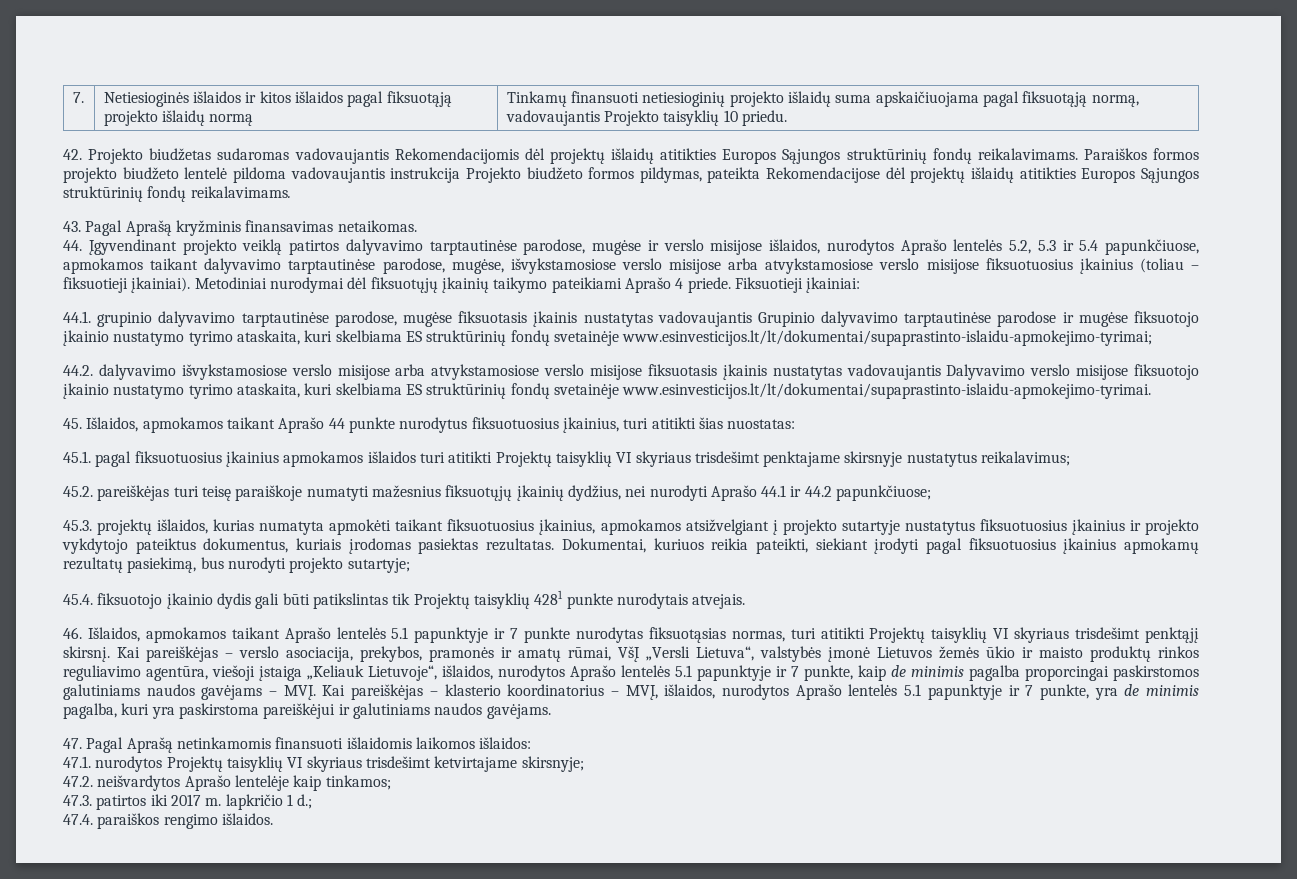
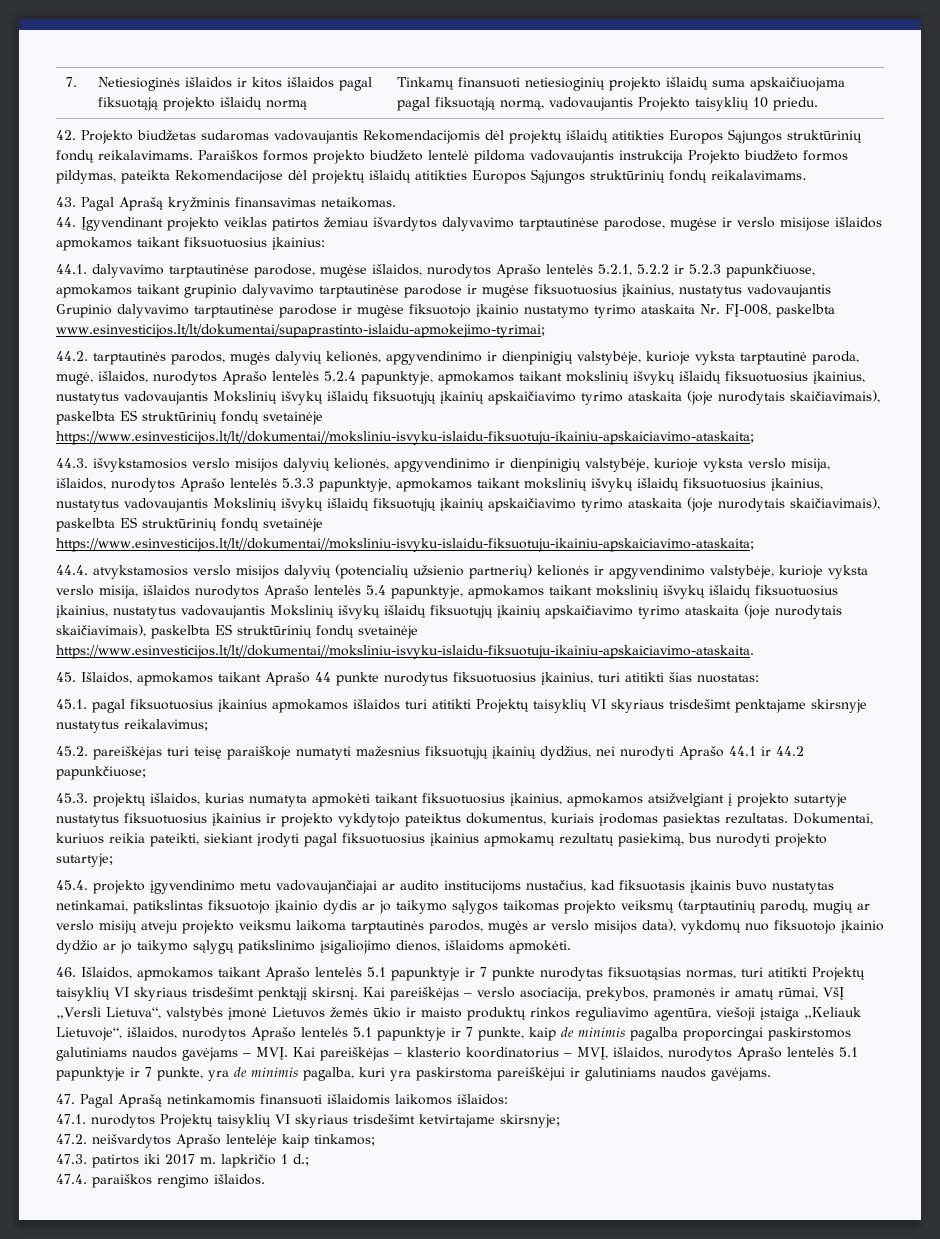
[242,239,339,255] veiklą patirtos -> [224,217,437,231] veiklas patirtos žemiau išvardytos
[769,239,1199,255] [63,258,1199,274] [63,277,861,293] [63,311,653,327] išlaidos, nurodytos Aprašo lentelės 5.2, 5.3 ir 5.4 papunkčiuose, apmokamos taikant dalyvavimo tarptautinėse parodose, mugėse, išvykstamosiose verslo misijose arba atvykstamosiose verslo misijose fiksuotuosius įkainius (toliau – fiksuotieji įkainiai). Metodiniai nurodymai dėl fiksuotųjų įkainių taikymo pateikiami Aprašo 4 priede. Fiksuotieji įkainiai: // 44.1. grupinio dalyvavimo tarptautinėse parodose, mugėse fiksuotasis įkainis nustatytas -> [835,217,882,228] [56,237,325,251] [56,264,815,278] [56,284,742,298] išlaidos apmokamos taikant fiksuotuosius įkainius: // 44.1. dalyvavimo tarptautinėse parodose, mugėse išlaidos, nurodytos Aprašo lentelės 5.2.1, 5.2.2 ir 5.2.3 papunkčiuose, apmokamos taikant grupinio dalyvavimo tarptautinėse parodose ir mugėse fiksuotuosius įkainius, nustatytus
[236,330,1153,346] [63,364,1199,380] [63,383,1152,399] ataskaita, kuri skelbiama ES struktūrinių fondų svetainėje www.esinvesticijos.lt/lt/dokumentai/supaprastinto-islaidu-apmokejimo-tyrimai; // 44.2. dalyvavimo išvykstamosiose verslo misijose arba atvykstamosiose verslo misijose fiksuotasis įkainis nustatytas vadovaujantis Dalyvavimo verslo misijose fiksuotojo įkainio nustatymo tyrimo ataskaita, kuri skelbiama ES struktūrinių fondų svetainėje www.esinvesticijos.lt/lt/dokumentai/supaprastinto-islaidu-apmokejimo-tyrimai. -> [641,304,835,318] [56,324,545,338] [56,351,859,365] [56,371,865,385] [56,390,880,405] [56,410,323,425] [56,431,754,445] [56,458,830,472] [56,478,823,492] [56,497,880,512] [56,517,323,532] [56,538,754,552] [56,564,868,579] [56,585,838,599] [56,604,842,619] [56,624,418,639] [56,645,754,659] ataskaita Nr. FĮ-008, paskelbta www.esinvesticijos.lt/lt/dokumentai/supaprastinto-islaidu-apmokejimo-tyrimai; // 44.2. tarptautinės parodos, mugės dalyvių kelionės, apgyvendinimo ir dienpinigių valstybėje, kurioje vyksta tarptautinė paroda, mugė, išlaidos, nurodytos Aprašo lentelės 5.2.4 papunktyje, apmokamos taikant mokslinių išvykų išlaidų fiksuotuosius įkainius, nustatytus vadovaujantis Mokslinių išvykų išlaidų fiksuotųjų įkainių apskaičiavimo tyrimo ataskaita (joje nurodytais skaičiavimais), paskelbta ES struktūrinių fondų svetainėje https://www.esinvesticijos.lt/lt//dokumentai//moksliniu-isvyku-islaidu-fiksuotuju-ikainiu-apskaiciavimo-ataskaita; // 44.3. išvykstamosios verslo misijos dalyvių kelionės, apgyvendinimo ir dienpinigių valstybėje, kurioje vyksta verslo misija, išlaidos, nurodytos Aprašo lentelės 5.3.3 papunktyje, apmokamos taikant mokslinių išvykų išlaidų fiksuotuosius įkainius, nustatytus vadovaujantis Mokslinių išvykų išlaidų fiksuotųjų įkainių apskaičiavimo tyrimo ataskaita (joje nurodytais skaičiavimais), paskelbta ES struktūrinių fondų svetainėje https://www.esinvesticijos.lt/lt//dokumentai//moksliniu-isvyku-islaidu-fiksuotuju-ikainiu-apskaiciavimo-ataskaita; // 44.4. atvykstamosios verslo misijos dalyvių (potencialių užsienio partnerių) kelionės ir apgyvendinimo valstybėje, kurioje vyksta verslo misija, išlaidos nurodytos Aprašo lentelės 5.4 papunktyje, apmokamos taikant mokslinių išvykų išlaidų fiksuotuosius įkainius, nustatytus vadovaujantis Mokslinių išvykų išlaidų fiksuotųjų įkainių apskaičiavimo tyrimo ataskaita (joje nurodytais skaičiavimais), paskelbta ES struktūrinių fondų svetainėje https://www.esinvesticijos.lt/lt//dokumentai//moksliniu-isvyku-islaidu-fiksuotuju-ikainiu-apskaiciavimo-ataskaita.
[97,590,746,609] fiksuotojo įkainio dydis gali būti patikslintas tik Projektų taisyklių 4281 punkte nurodytais atvejais. -> [93,880,834,894] [56,899,870,914] [56,919,884,934] [56,940,571,954] projekto įgyvendinimo metu vadovaujančiajai ar audito institucijoms nustačius, kad fiksuotasis įkainis buvo nustatytas netinkamai, patikslintas fiksuotojo įkainio dydis ar jo taikymo sąlygos taikomas projekto veiksmų (tarptautinių parodų, mugių ar verslo misijų atveju projekto veiksmu laikoma tarptautinės parodos, mugės ar verslo misijos data), vykdomų nuo fiksuotojo įkainio dydžio ar jo taikymo sąlygų patikslinimo įsigaliojimo dienos, išlaidoms apmokėti.

